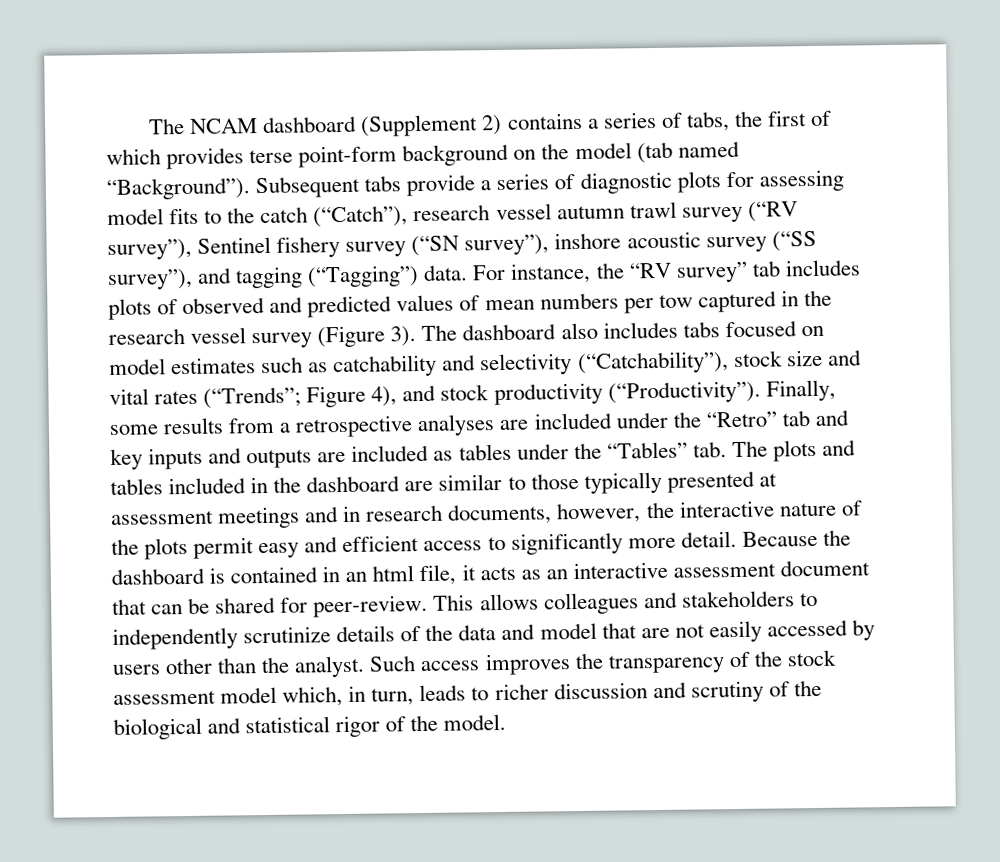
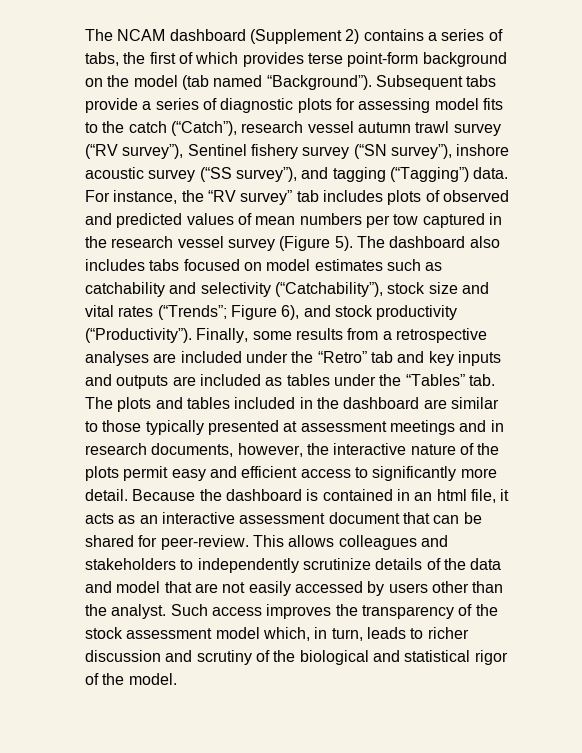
[390,326,417,347] 3). -> [334,236,353,251] 5).
[371,386,398,407] 4), -> [281,305,300,320] 6),

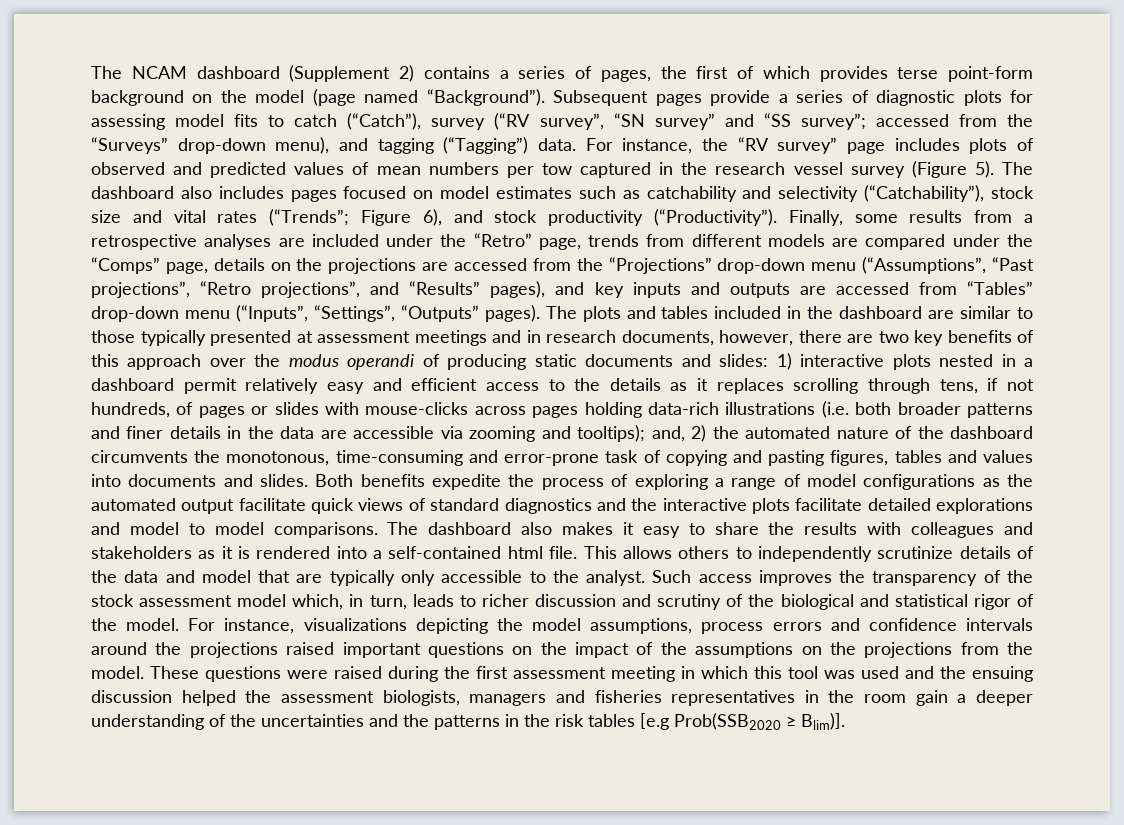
[85,52,119,66] tabs, -> [600,70,651,82] pages,
[181,75,209,90] (tab -> [312,89,356,106] (page
[466,75,497,87] tabs -> [655,94,702,106] pages
[102,121,125,133] the -> (285, 121) none
[241,121,501,136] [85,144,510,159] [85,167,297,182] research vessel autumn trawl survey (“RV survey”), Sentinel fishery survey (“SN survey”), inshore acoustic survey (“SS survey”), -> [431,113,1033,130] [91,137,330,154] survey (“RV survey”, “SN survey” and “SS survey”; accessed from the “Surveys” drop-down menu),
[296,190,319,202] tab -> [846,142,885,154] page
[149,259,180,271] tabs -> [290,190,337,202] pages
[370,351,393,363] tab -> [538,234,1033,250] [91,257,1034,274] [91,281,546,298] page, trends from different models are compared under the “Comps” page, details on the projections are accessed from the “Projections” drop-down menu (“Assumptions”, “Past projections”, “Retro projections”, and “Results” pages),
[199,374,495,386] included as tables under the “Tables” tab. -> [835,281,1033,295] [91,305,540,322] accessed from “Tables” drop-down menu (“Inputs”, “Settings”, “Outputs” pages).
[306,443,500,455] [85,466,169,481] the interactive nature of the plots permit -> [798,330,1034,346] [91,353,1034,370] [91,378,319,394] there are two key benefits of this approach over the modus operandi of producing static documents and slides: 1) interactive plots nested in a dashboard permit relatively
[372,466,497,481] [85,489,510,503] [85,512,482,524] [85,535,448,550] [85,558,176,570] significantly more detail. Because the dashboard is contained in an html file, it acts as an interactive assessment document that can be shared for peer-review. This allows colleagues and stakeholders -> [574,378,1034,394] [91,401,1033,418] [91,425,1034,442] [91,450,1033,466] [91,474,1034,490] [91,498,1033,514] [91,522,1033,538] [91,546,730,559] the details as it replaces scrolling through tens, if not hundreds, of pages or slides with mouse-clicks across pages holding data-rich illustrations (i.e. both broader patterns and finer details in the data are accessible via zooming and tooltips); and, 2) the automated nature of the dashboard circumvents the monotonous, time-consuming and error-prone task of copying and pasting figures, tables and values into documents and slides. Both benefits expedite the process of exploring a range of model configurations as the automated output facilitate quick views of standard diagnostics and the interactive plots facilitate detailed explorations and model to model comparisons. The dashboard also makes it easy to share the results with colleagues and stakeholders as it is rendered into a self-contained html file. This allows others
[222,581,504,596] not easily accessed by users other than -> [329,570,546,586] typically only accessible to
(177, 679) none -> [188,618,1033,634] [91,642,1033,658] [91,666,1033,682] [91,690,1033,706] [91,713,845,730] For instance, visualizations depicting the model assumptions, process errors and confidence intervals around the projections raised important questions on the impact of the assumptions on the projections from the model. These questions were raised during the first assessment meeting in which this tool was used and the ensuing discussion helped the assessment biologists, managers and fisheries representatives in the room gain a deeper understanding of the uncertainties and the patterns in the risk tables [e.g Prob(SSB2020 ≥ Blim)].

